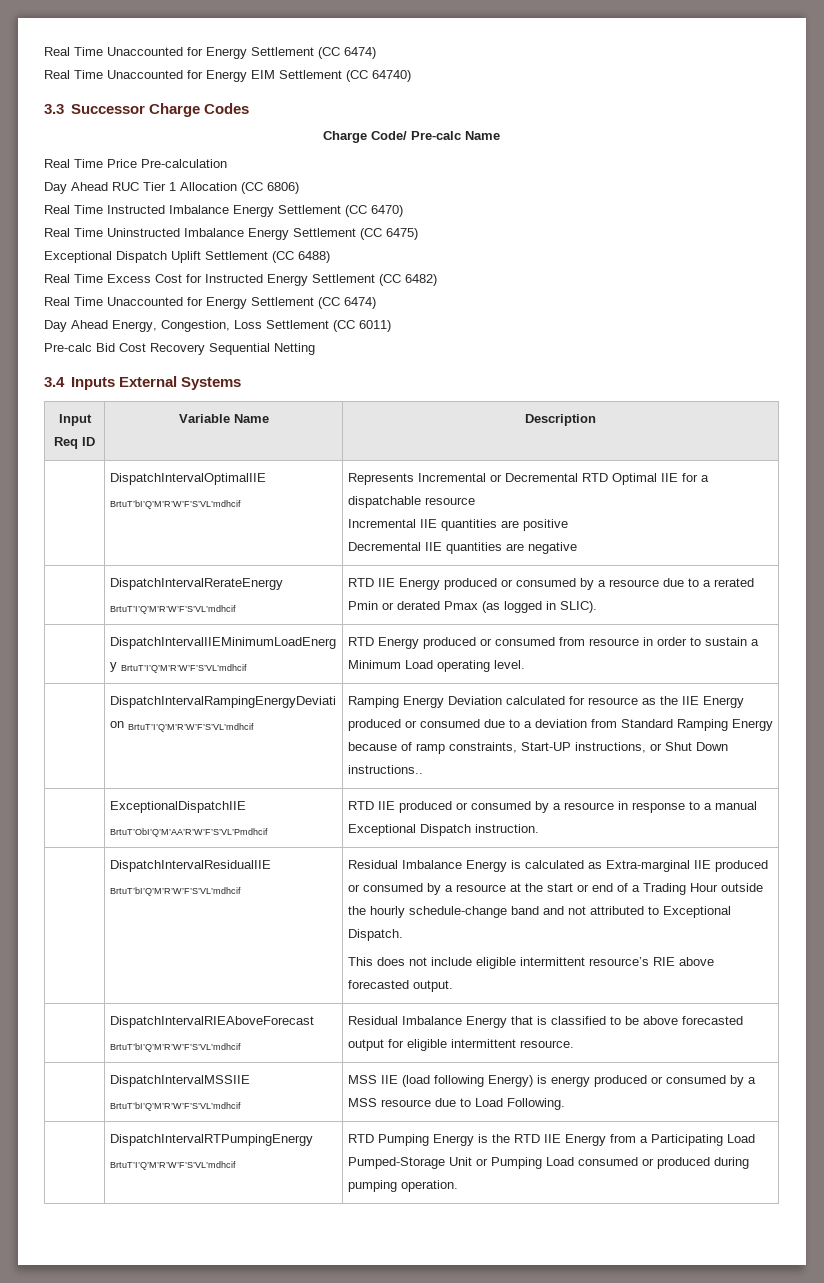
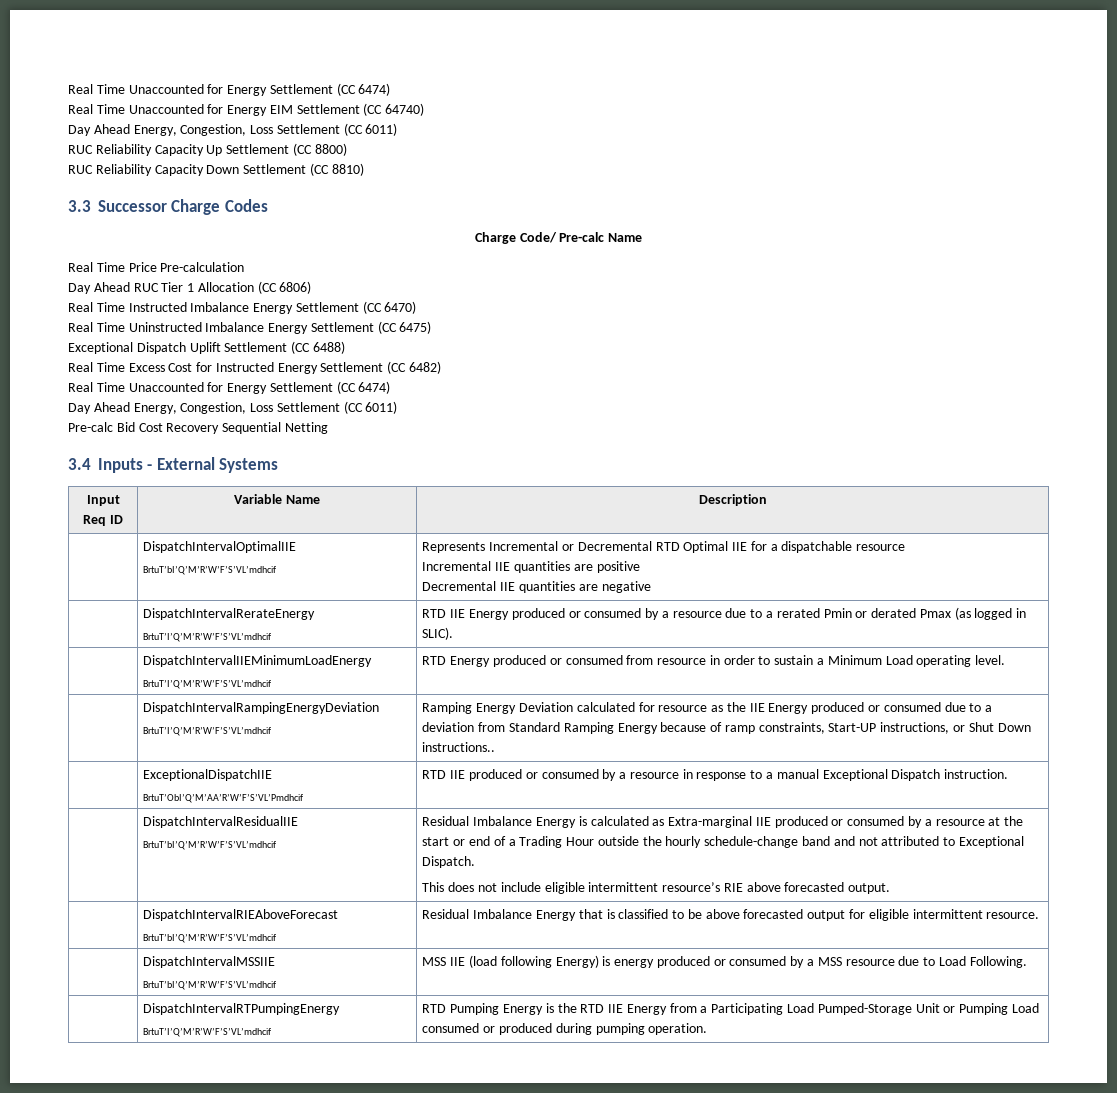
(411, 76) none -> [68,123,398,136] [68,143,347,156] [68,163,364,176] // Day Ahead Energy, Congestion, Loss Settlement (CC 6011) // RUC Reliability Capacity Up Settlement (CC 8800) // RUC Reliability Capacity Down Settlement (CC 8810)
(115, 383) none -> [147,464,153,470] -

